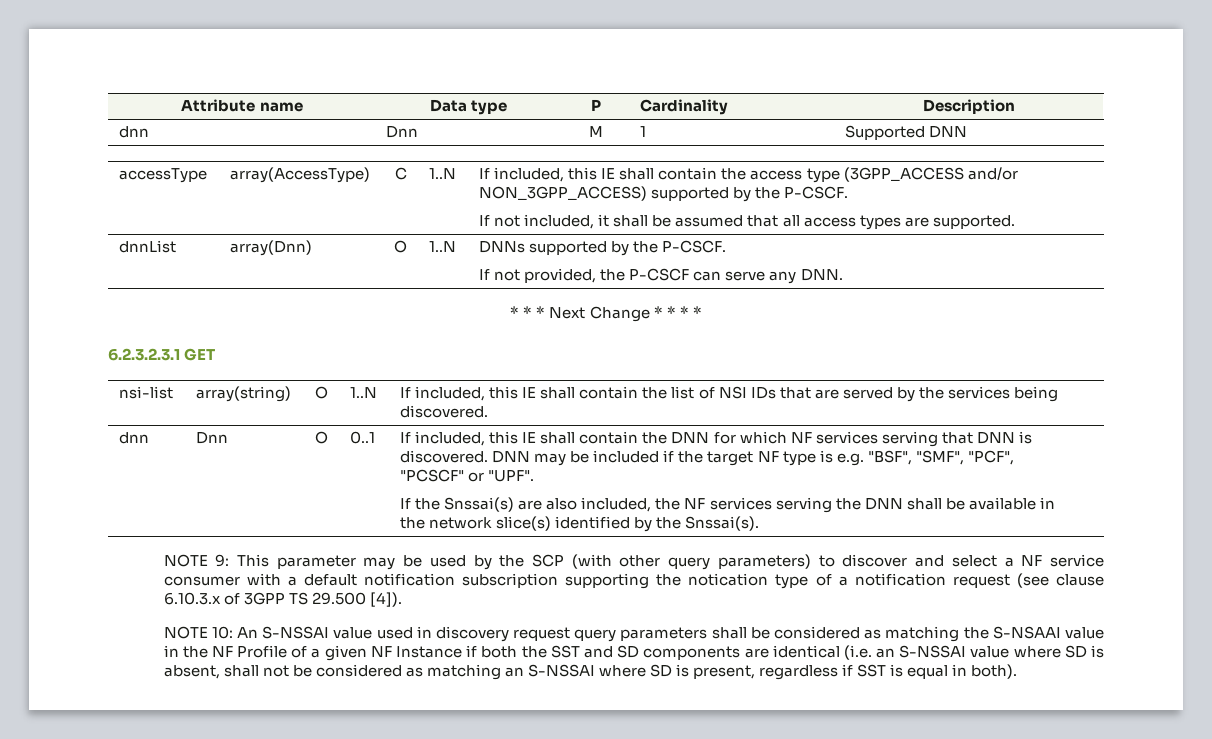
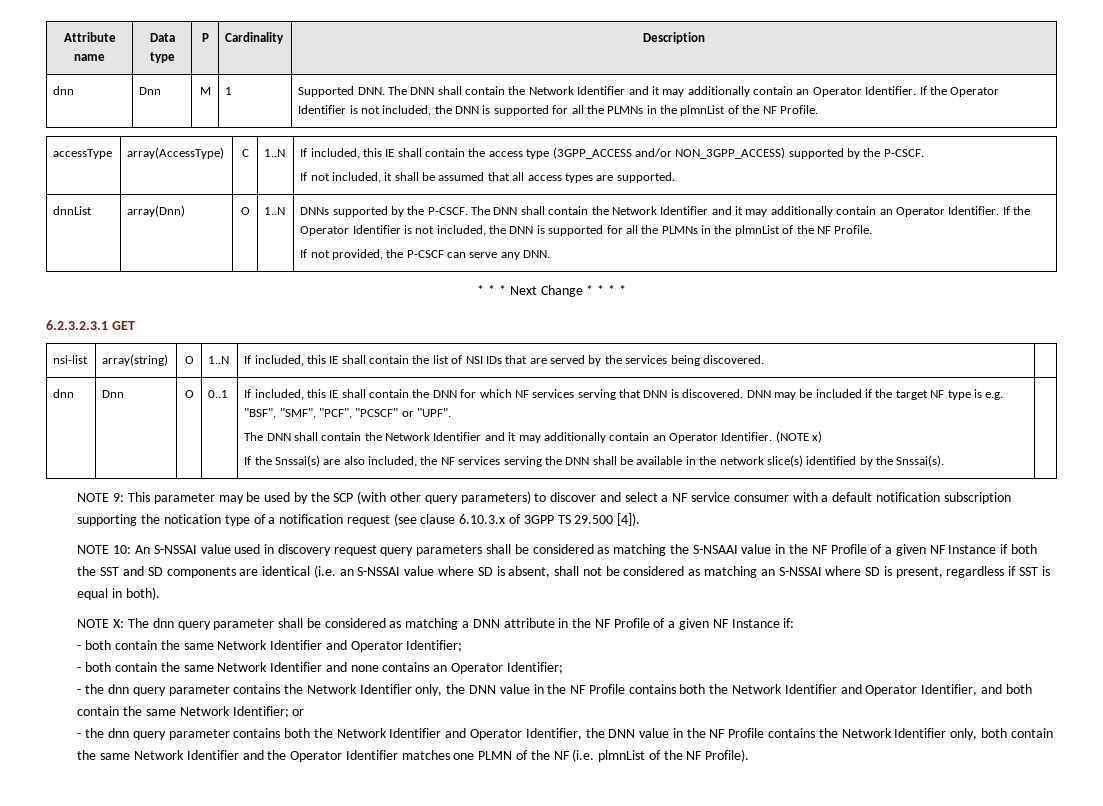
[929,126,968,138] DNN -> [357,86,1000,97] [298,105,818,116] DNN. The DNN shall contain the Network Identifier and it may additionally contain an Operator Identifier. If the Operator Identifier is not included, the DNN is supported for all the PLMNs in the plmnList of the NF Profile.
(727, 246) none -> [471,206,1031,217] [300,225,873,236] The DNN shall contain the Network Identifier and it may additionally contain an Operator Identifier. If the Operator Identifier is not included, the DNN is supported for all the PLMNs in the plmnList of the NF Profile.
(535, 476) none -> [244,431,823,443] // The DNN shall contain the Network Identifier and it may additionally contain an Operator Identifier. (NOTE x)
(1018, 671) none -> [77,618,795,630] [77,640,463,652] [77,662,563,674] [77,684,1032,696] [77,706,305,718] [77,728,1053,740] [77,749,750,762] // NOTE X: The dnn query parameter shall be considered as matching a DNN attribute in the NF Profile of a given NF Instance if: // - both contain the same Network Identifier and Operator Identifier; // - both contain the same Network Identifier and none contains an Operator Identifier; // - the dnn query parameter contains the Network Identifier only, the DNN value in the NF Profile contains both the Network Identifier and Operator Identifier, and both contain the same Network Identifier; or // - the dnn query parameter contains both the Network Identifier and Operator Identifier, the DNN value in the NF Profile contains the Network Identifier only, both contain the same Network Identifier and the Operator Identifier matches one PLMN of the NF (i.e. plmnList of the NF Profile).

